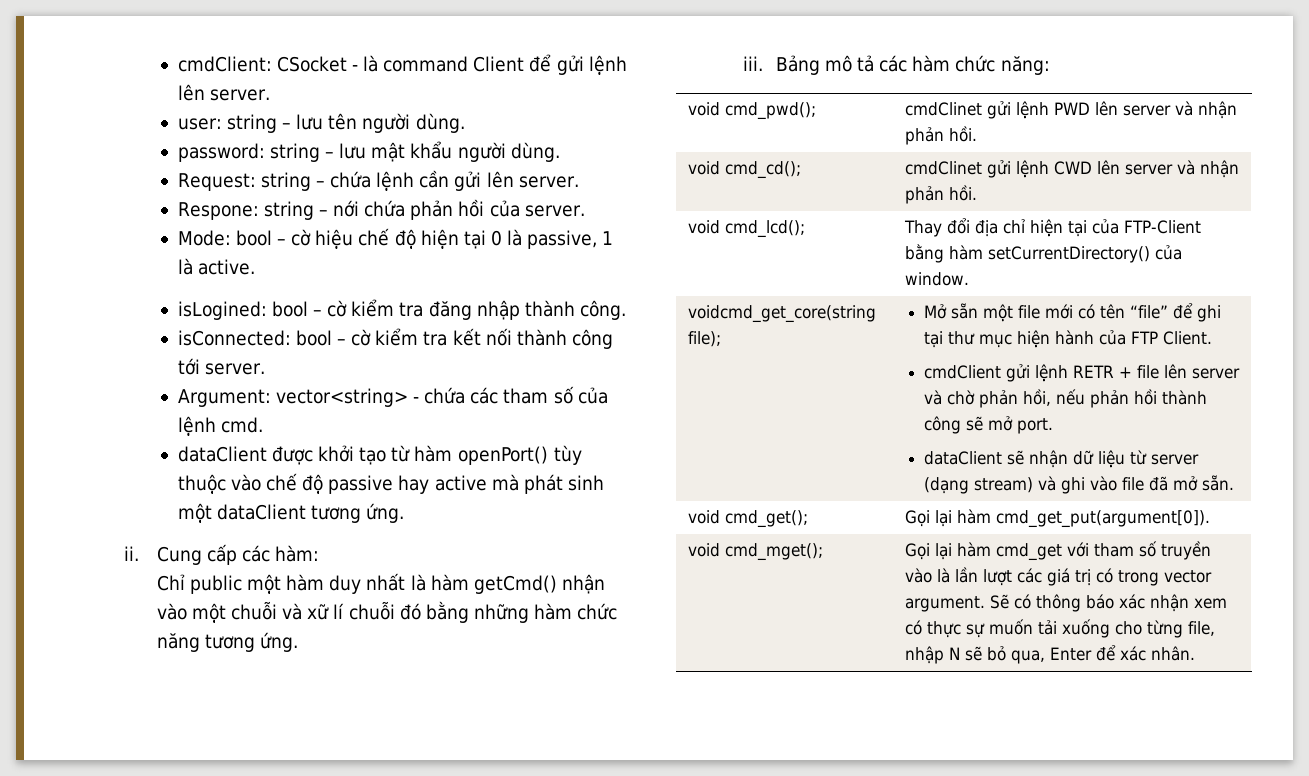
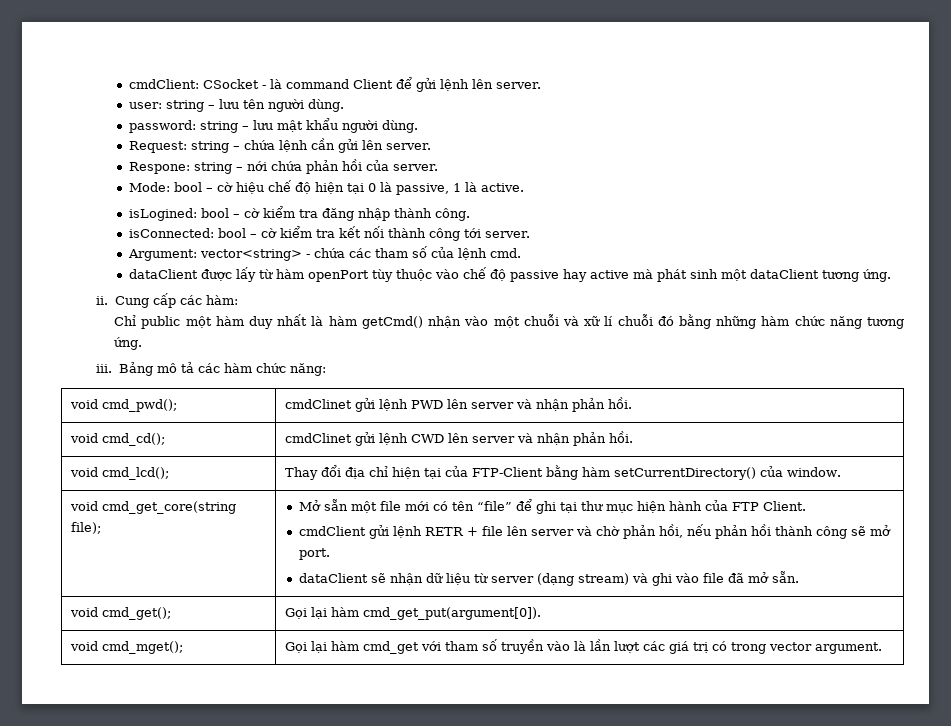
[317,445,387,465] khởi tạo -> [235,267,256,282] lấy
[457,446,549,465] openPort() -> [307,270,369,282] openPort
[688,305,877,323] voidcmd_get_core(string -> [69,501,236,514] void cmd_get_core(string
[990,594,1228,612] [905,619,1216,638] [905,645,1196,664] Sẽ có thông báo xác nhận xem có thực sự muốn tải xuống cho từng file, nhập N sẽ bỏ qua, Enter để xác nhân. -> (882, 648) none

